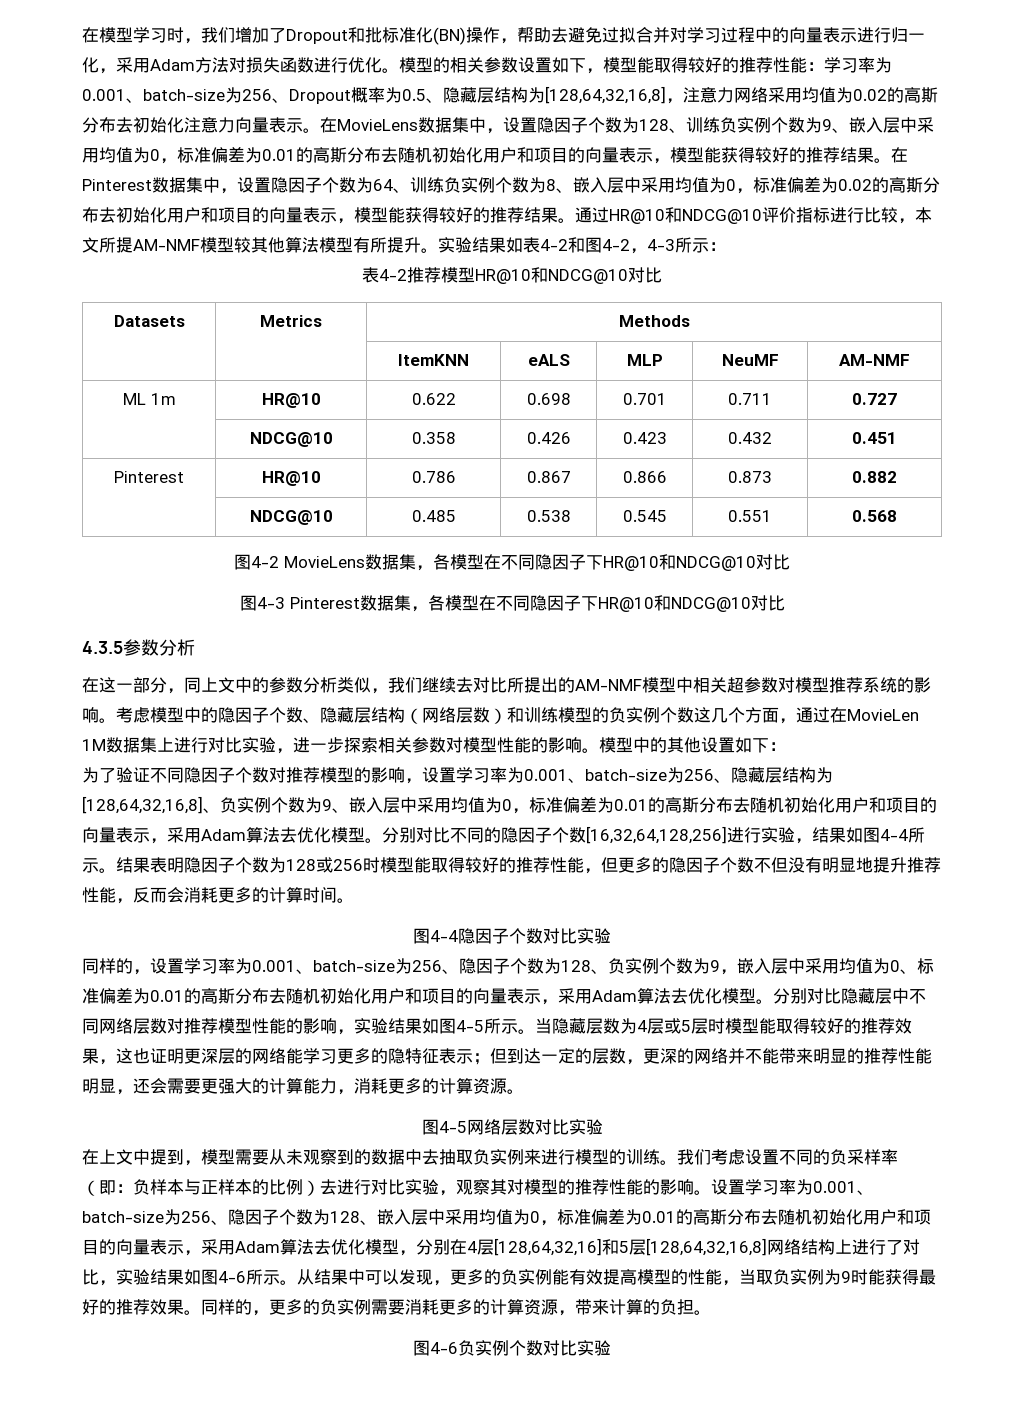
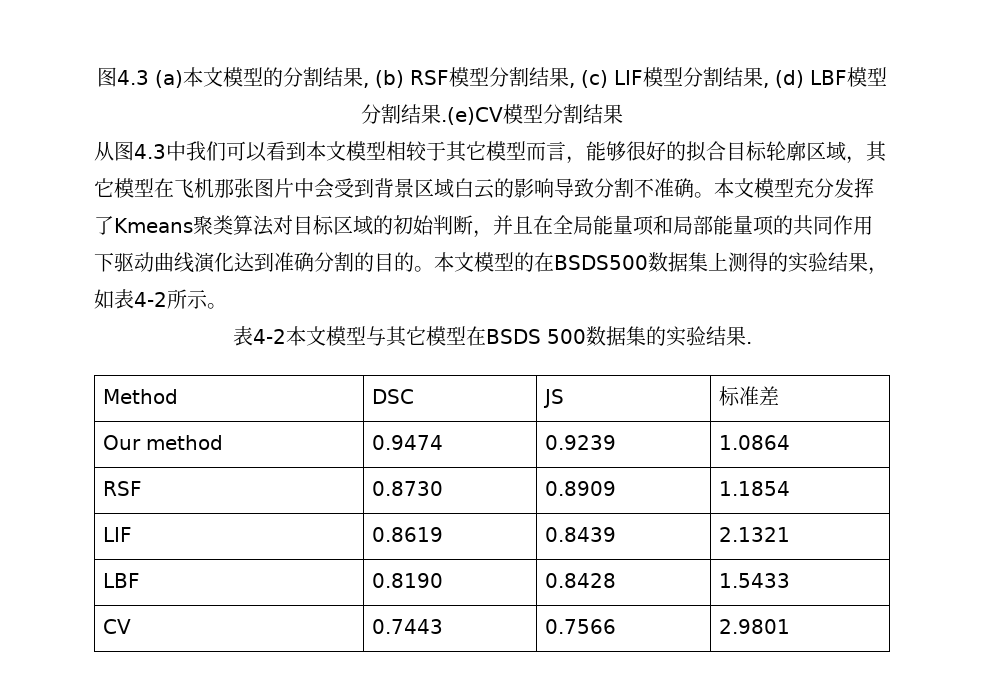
[82,27,925,45] [82,57,892,74] [82,86,938,104] [82,117,934,134] [82,147,908,164] [82,177,940,194] [82,207,932,224] [82,237,506,253] 在模型学习时，我们增加了Dropout和批标准化(BN)操作，帮助去避免过拟合并对学习过程中的向量表示进行归一化，采用Adam方法对损失函数进行优化。模型的相关参数设置如下，模型能取得较好的推荐性能：学习率为0.001、batch-size为256、Dropout概率为0.5、隐藏层结构为[128,64,32,16,8]，注意力网络采用均值为0.02的高斯分布去初始化注意力向量表示。在MovieLens数据集中，设置隐因子个数为128、训练负实例个数为9、嵌入层中采用均值为0，标准偏差为0.01的高斯分布去随机初始化用户和项目的向量表示，模型能获得较好的推荐结果。在Pinterest数据集中，设置隐因子个数为64、训练负实例个数为8、嵌入层中采用均值为0，标准偏差为0.02的高斯分布去初始化用户和项目的向量表示，模型能获得较好的推荐结果。通过HR@10和NDCG@10评价指标进行比较，本文所提AM-NMF模型较其他算法模型有所提升。实验结果 -> [97,67,887,88] [361,104,623,125] [94,141,887,164] [94,178,874,199] [94,215,873,238] [94,252,888,275] 图4.3 (a)本文模型的分割结果, (b) RSF模型分割结果, (c) LIF模型分割结果, (d) LBF模型分割结果.(e)CV模型分割结果 // 从图4.3中我们可以看到本文模型相较于其它模型而言，能够很好的拟合目标轮廓区域，其它模型在飞机那张图片中会受到背景区域白云的影响导致分割不准确。本文模型充分发挥了Kmeans聚类算法对目标区域的初始判断，并且在全局能量项和局部能量项的共同作用下驱动曲线演化达到准确分割的目的。本文模型的在BSDS500数据集上测得的实验结果，
[568,237,726,254] [362,267,662,284] [113,315,185,327] [260,315,322,327] [618,315,690,327] [398,354,469,366] [527,354,570,366] [626,354,663,366] [721,354,779,366] [839,354,910,366] [122,393,176,405] [261,393,321,408] [411,393,456,405] [526,393,571,405] [622,393,667,405] [728,393,772,405] [852,393,897,405] [249,432,333,447] [411,432,456,444] [526,432,571,444] [622,432,667,444] [728,432,772,444] [852,432,897,444] [114,471,184,483] [261,471,321,486] [411,471,456,483] [526,471,571,483] [622,471,667,483] [728,471,772,483] [852,471,897,483] [249,510,333,525] [411,510,456,522] [526,510,571,522] [622,510,667,522] [728,510,772,522] [852,510,897,522] [234,554,790,571] [239,595,785,612] [82,639,195,656] [82,677,931,694] [82,707,919,724] [82,737,786,754] [82,767,833,784] [82,796,937,814] [82,826,925,844] [82,857,941,874] [82,887,354,904] [413,928,611,944] [82,958,934,975] [82,988,926,1005] [82,1018,912,1035] [82,1048,932,1065] [82,1078,524,1095] [421,1119,603,1135] [82,1149,898,1166] [82,1179,874,1196] [82,1209,931,1226] [82,1238,920,1256] [82,1269,936,1286] [82,1299,711,1316] [413,1340,611,1356] 和图4-2，4-3所示： // 表4-2推荐模型HR@10和NDCG@10对比 // Datasets | Metrics | Methods // | | ItemKNN | eALS | MLP | NeuMF | AM-NMF // ML 1m | HR@10 | 0.622 | 0.698 | 0.701 | 0.711 | 0.727 // | NDCG@10 | 0.358 | 0.426 | 0.423 | 0.432 | 0.451 // Pinterest | HR@10 | 0.786 | 0.867 | 0.866 | 0.873 | 0.882 // | NDCG@10 | 0.485 | 0.538 | 0.545 | 0.551 | 0.568 // 图4-2 MovieLens数据集，各模型在不同隐因子下HR@10和NDCG@10对比 // 图4-3 Pinterest数据集，各模型在不同隐因子下HR@10和NDCG@10对比 // 4.3.5参数分析 // 在这一部分，同上文中的参数分析类似，我们继续去对比所提出的AM-NMF模型中相关超参数对模型推荐系统的影响。考虑模型中的隐因子个数、隐藏层结构（网络层数）和训练模型的负实例个数这几个方面，通过在MovieLen 1M数据集上进行对比实验，进一步探索相关参数对模型性能的影响。模型中的其他设置如下： // 为了验证不同隐因子个数对推荐模型的影响，设置学习率为0.001、batch-size为256、隐藏层结构为[128,64,32,16,8]、负实例个数为9、嵌入层中采用均值为0，标准偏差为0.01的高斯分布去随机初始化用户和项目的向量表示，采用Adam算法去优化模型。分别对比不同的隐因子个数[16,32,64,128,256]进行实验，结果如图4-4所示。结果表明隐因子个数为128或256时模型能取得较好的推荐性能，但更多的隐因子个数不但没有明显地提升推荐性能，反而会消耗更多的计算时间。 // 图4-4隐因子个数对比实验 // 同样的，设置学习率为0.001、batch-size为256、隐因子个数为128、负实例个数为9，嵌入层中采用均值为0、标准偏差为0.01的高斯分布去随机初始化用户和项目的向量表示，采用Adam算法去优化模型。分别对比隐藏层中不同网络层数对推荐模型性能的影响，实验结果如图4-5所示。当隐藏层数为4层或5层时模型能取得较好的推荐效果，这也证明更深层的网络能学习更多的隐特征表示；但到达一定的层数，更深的网络并不能带来明显的推荐性能明显，还会需要更强大的计算能力，消耗更多的计算资源。 // 图4-5网络层数对比实验 // 在上文中提到，模型需要从未观察到的数据中去抽取负实例来进行模型的训练。我们考虑设置不同的负采样率（即：负样本与正样本的比例）去进行对比实验，观察其对模型的推荐性能的影响。设置学习率为0.001、batch-size为256、隐因子个数为128、嵌入层中采用均值为0，标准偏差为0.01的高斯分布去随机初始化用户和项目的向量表示，采用Adam算法去优化模型，分别在4层[128,64,32,16]和5层[128,64,32,16,8]网络结构上进行了对比，实验结果如图4-6所示。从结果中可以发现，更多的负实例能有效提高模型的性能，当取负实例为9时能获得最好的推荐效果。同样的，更多的负实例需要消耗更多的计算资源，带来计算的负担。 // 图4-6负实例个数对比实验 -> [167,289,227,309] [232,326,752,347] [102,389,178,404] [371,389,414,404] [542,389,564,408] [718,386,779,406] [102,435,223,450] [371,435,443,450] [544,435,616,450] [718,435,790,450] [102,481,142,496] [371,481,443,496] [544,481,616,496] [718,481,790,496] [102,527,132,542] [371,527,443,542] [544,527,616,542] [718,527,790,542] [102,573,140,588] [371,573,443,588] [544,573,616,588] [718,573,790,588] [102,619,131,634] [371,619,443,634] [544,619,616,634] [718,619,790,634] 所示。 // 表4-2本文模型与其它模型在BSDS 500数据集的实验结果. // Method | DSC | JS | 标准差 // Our method | 0.9474 | 0.9239 | 1.0864 // RSF | 0.8730 | 0.8909 | 1.1854 // LIF | 0.8619 | 0.8439 | 2.1321 // LBF | 0.8190 | 0.8428 | 1.5433 // CV | 0.7443 | 0.7566 | 2.9801

